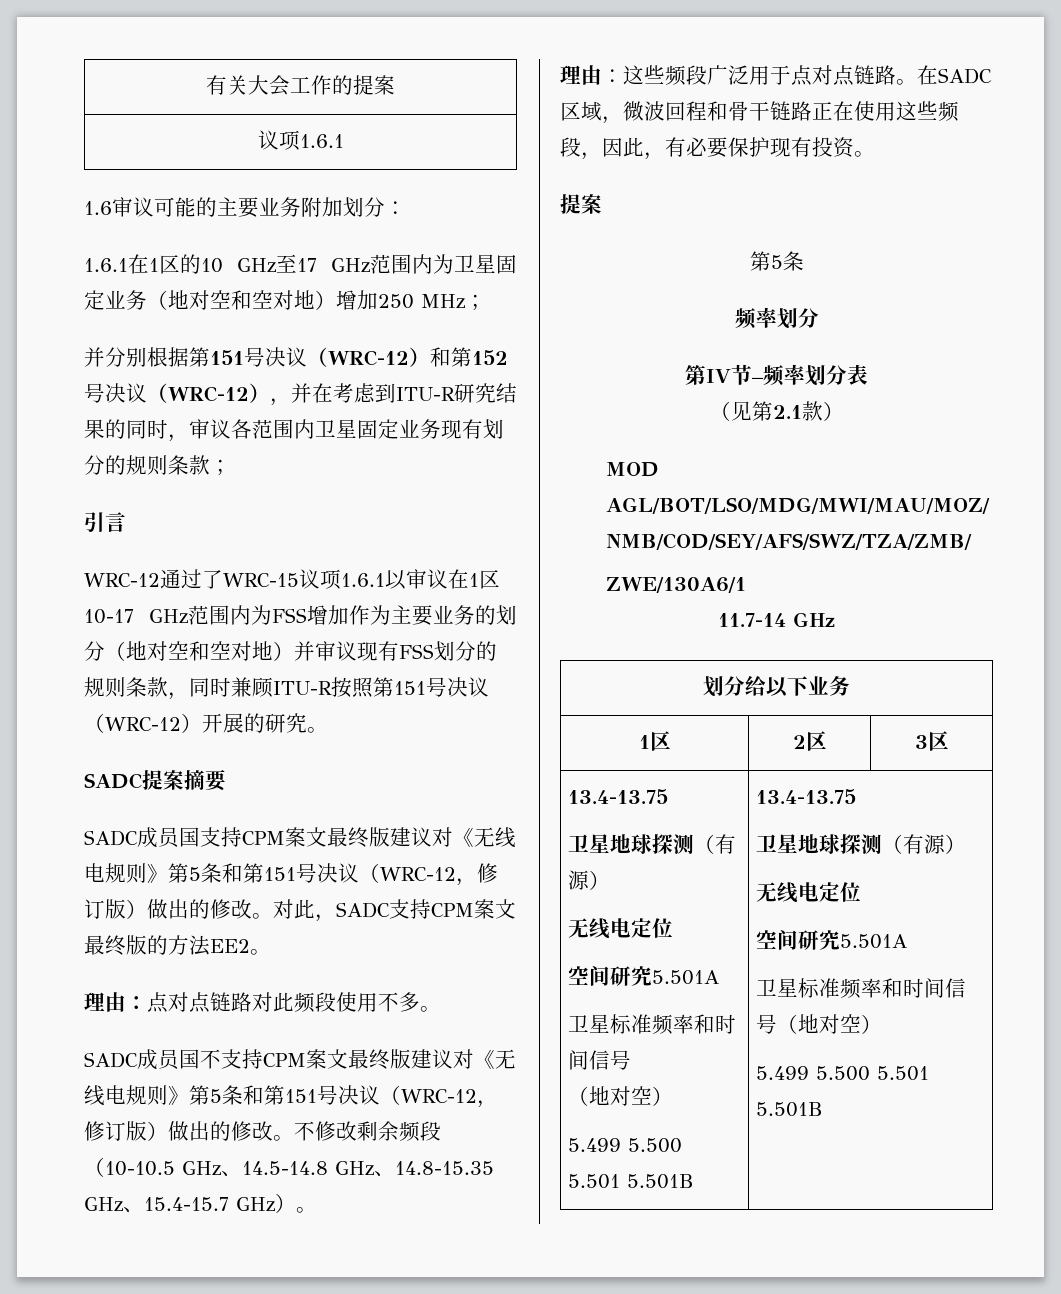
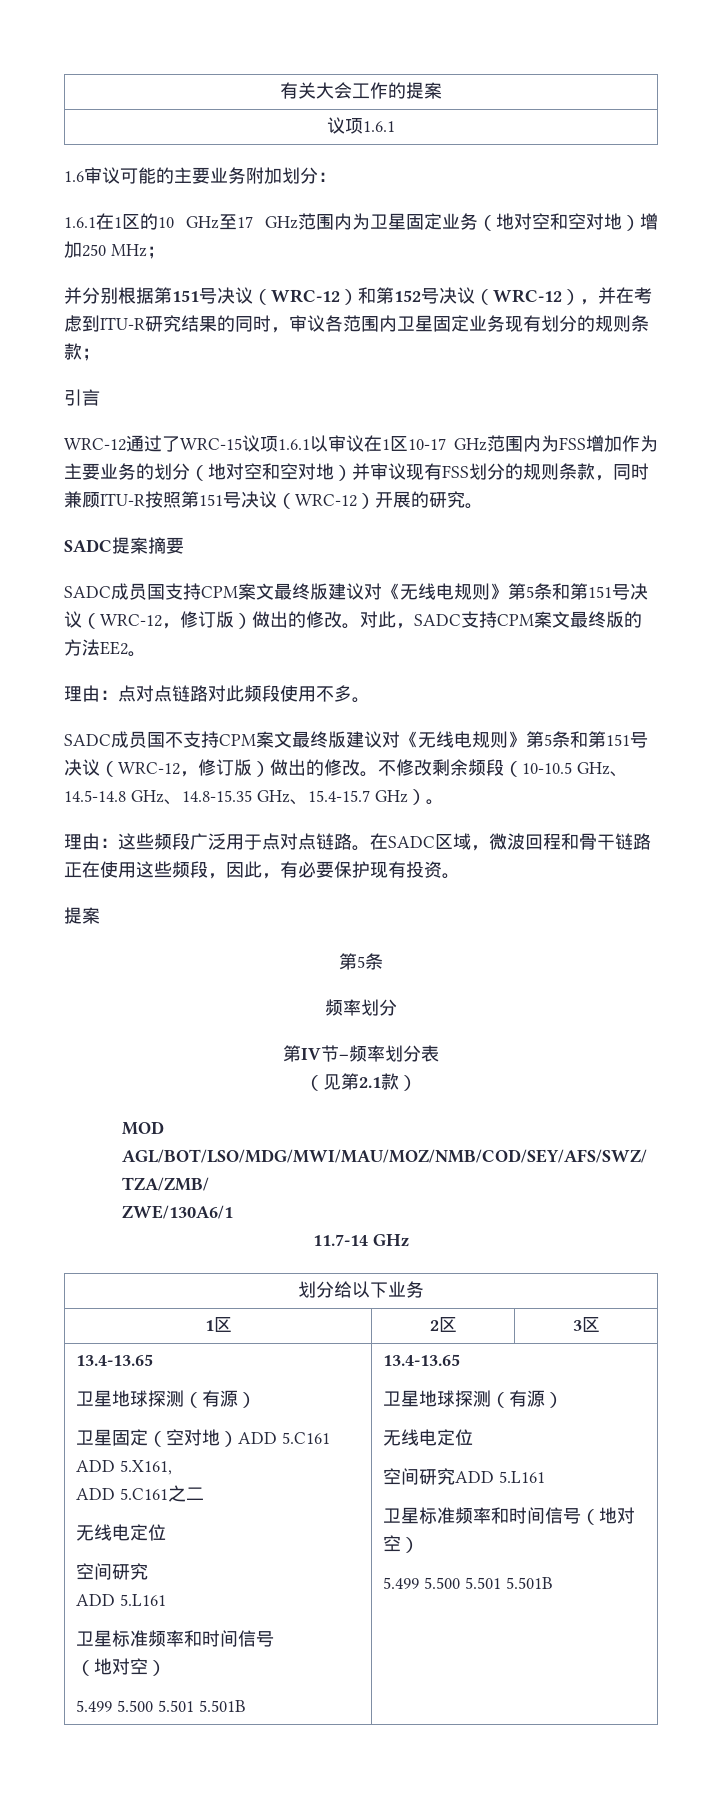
[568,789,669,804] [568,834,737,854] [568,870,611,890] [568,918,674,939] [568,966,720,986] 13.4-13.75 // 卫星地球探测（有源） // 无线电定位 // 空间研究5.501A -> [75,1354,153,1366] [75,1390,256,1408] [75,1429,330,1447] [75,1460,172,1475] [75,1485,204,1502] [75,1524,166,1541] [75,1563,148,1580] [75,1594,166,1606] 13.4-13.65 // 卫星地球探测（有源） // 卫星固定（空对地）ADD 5.C161 ADD 5.X161, // ADD 5.C161之二 // 无线电定位 // 空间研究 // ADD 5.L161
[756,789,857,804] 13.4-13.75 -> [382,1354,460,1366] 13.4-13.65
[840,934,908,949] 5.501A -> [454,1471,545,1483] ADD 5.L161

